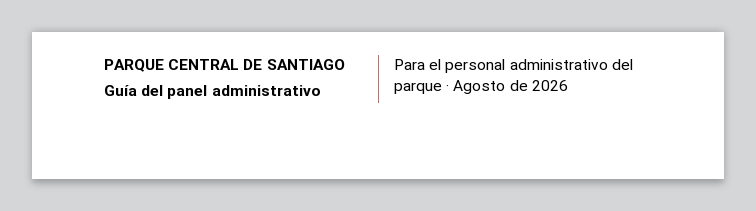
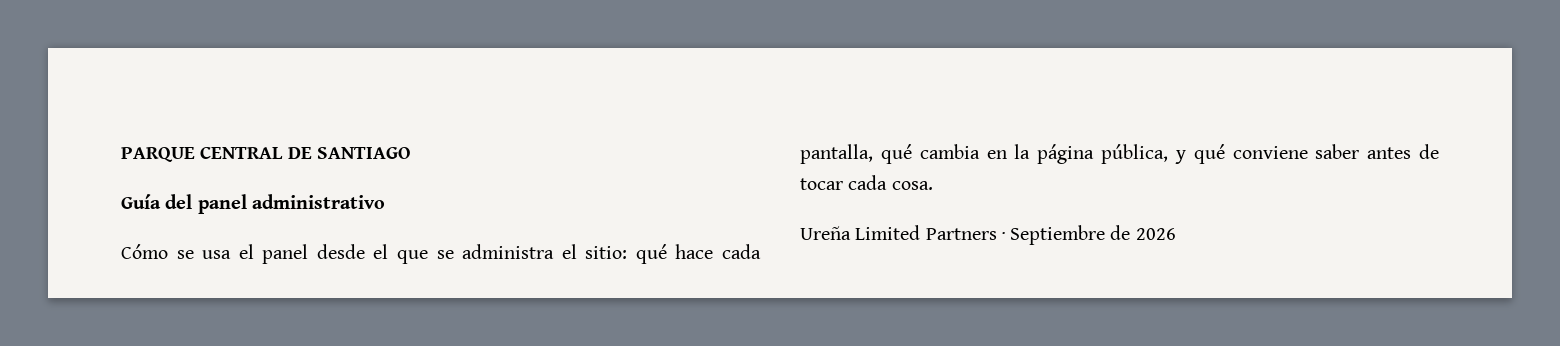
[394,59,633,73] [394,80,506,94] Para el personal administrativo del parque · Agosto -> [121,244,761,264] [800,144,1439,164] [800,175,933,190] [800,225,1106,245] Cómo se usa el panel desde el que se administra el sitio: qué hace cada pantalla, qué cambia en la página pública, y qué conviene saber antes de tocar cada cosa. // Ureña Limited Partners · Septiembre

